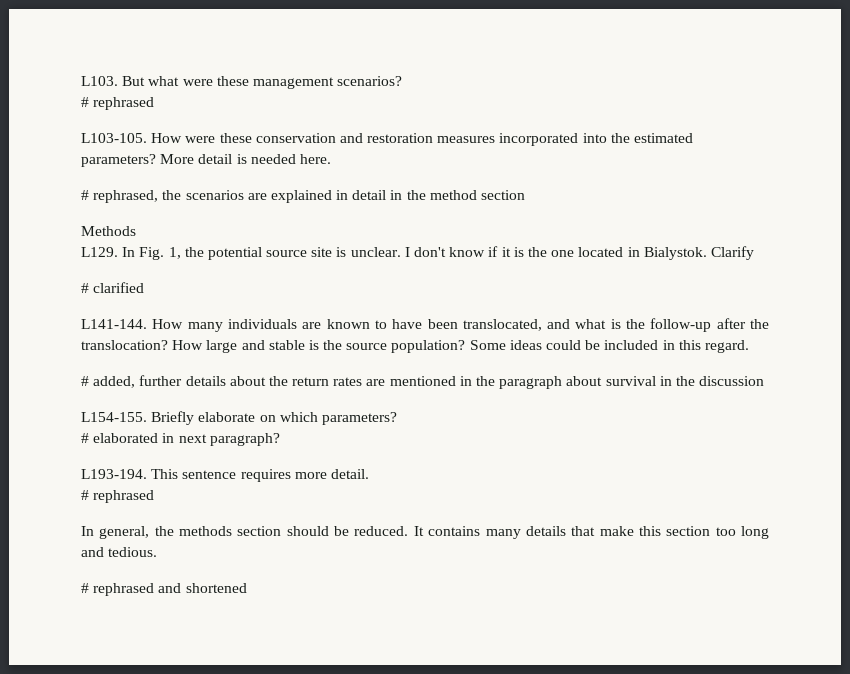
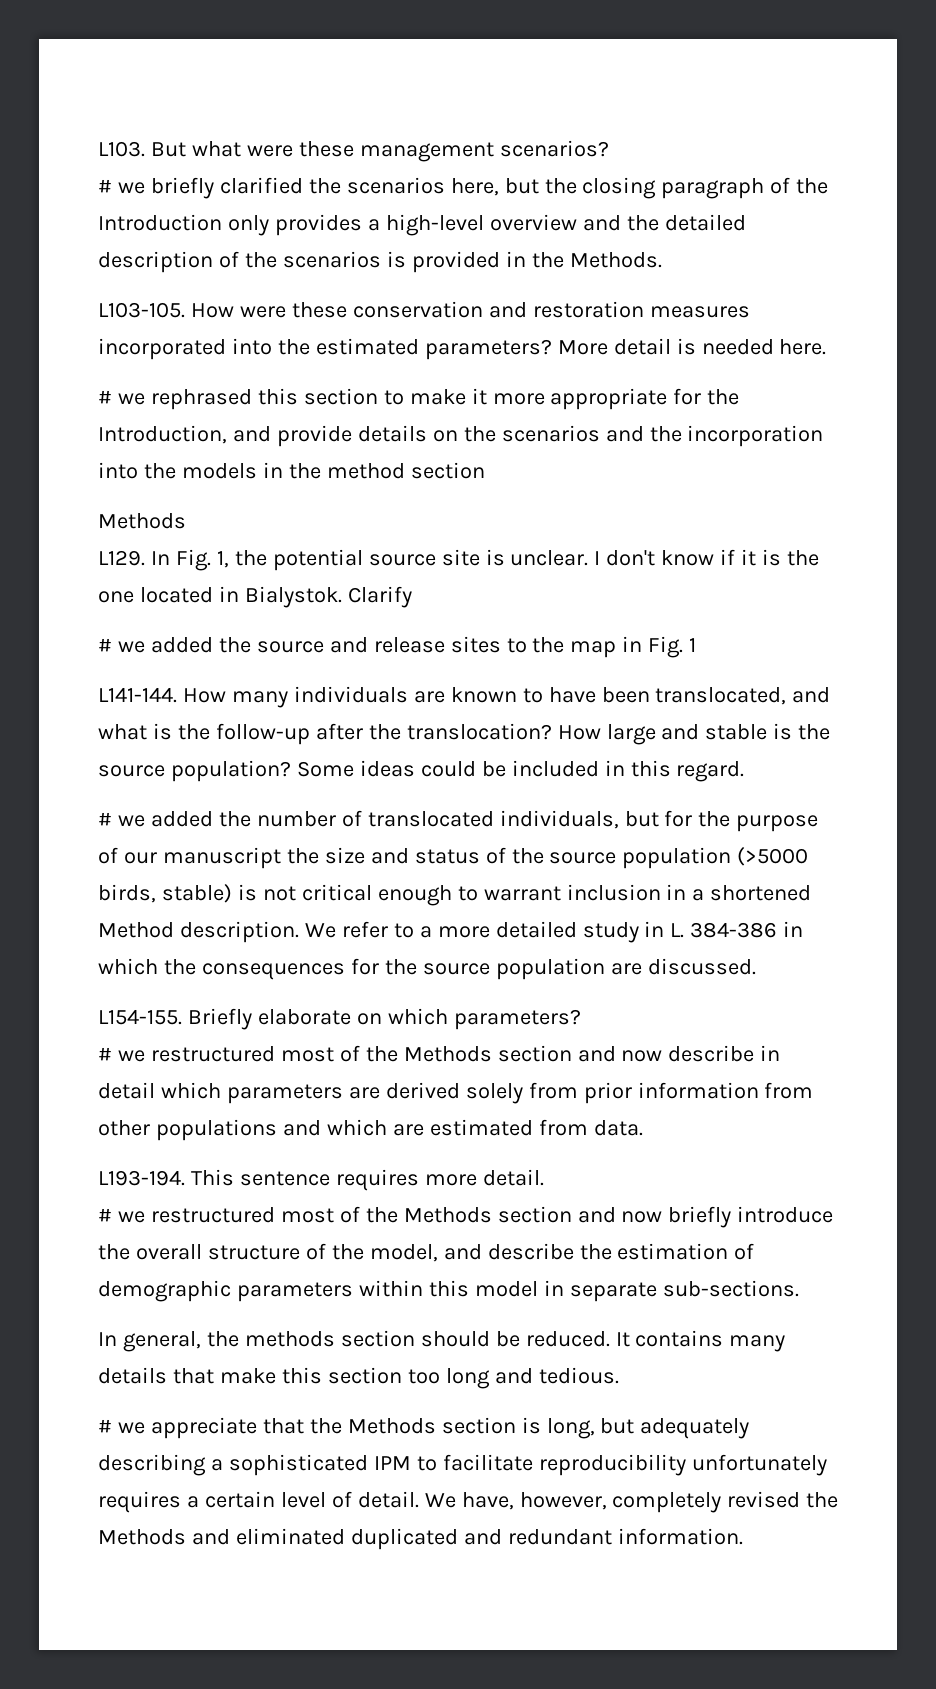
[93,97,155,110] rephrased -> [117,177,829,199] [98,214,746,236] [98,251,662,273] we briefly clarified the scenarios here, but the closing paragraph of the Introduction only provides a high-level overview and the detailed description of the scenarios is provided in the Methods.
[93,190,387,203] rephrased, the scenarios are explained in detail -> [117,388,740,410] [98,425,824,447] [98,462,257,479] we rephrased this section to make it more appropriate for the Introduction, and provide details on the scenarios and the incorporation into the models
[93,282,145,293] clarified -> [117,636,697,658] we added the source and release sites to the map in Fig. 1
[93,375,765,389] added, further details about the return rates are mentioned in the paragraph about survival in the discussion -> [117,810,819,832] [98,847,809,869] [98,884,812,906] [98,921,804,943] [98,958,756,980] we added the number of translocated individuals, but for the purpose of our manuscript the size and status of the source population (>5000 birds, stable) is not critical enough to warrant inclusion in a shortened Method description. We refer to a more detailed study in L. 384-386 in which the consequences for the source population are discussed.
[93,433,280,446] elaborated in next paragraph? -> [117,1045,781,1062] [98,1082,814,1104] [98,1119,643,1141] we restructured most of the Methods section and now describe in detail which parameters are derived solely from prior information from other populations and which are estimated from data.
[93,490,155,503] rephrased -> [117,1206,834,1228] [98,1243,755,1262] [98,1280,799,1302] we restructured most of the Methods section and now briefly introduce the overall structure of the model, and describe the estimation of demographic parameters within this model in separate sub-sections.
[93,583,247,596] rephrased and shortened -> [117,1417,750,1439] [98,1454,827,1476] [98,1491,839,1513] [98,1528,743,1550] we appreciate that the Methods section is long, but adequately describing a sophisticated IPM to facilitate reproducibility unfortunately requires a certain level of detail. We have, however, completely revised the Methods and eliminated duplicated and redundant information.

